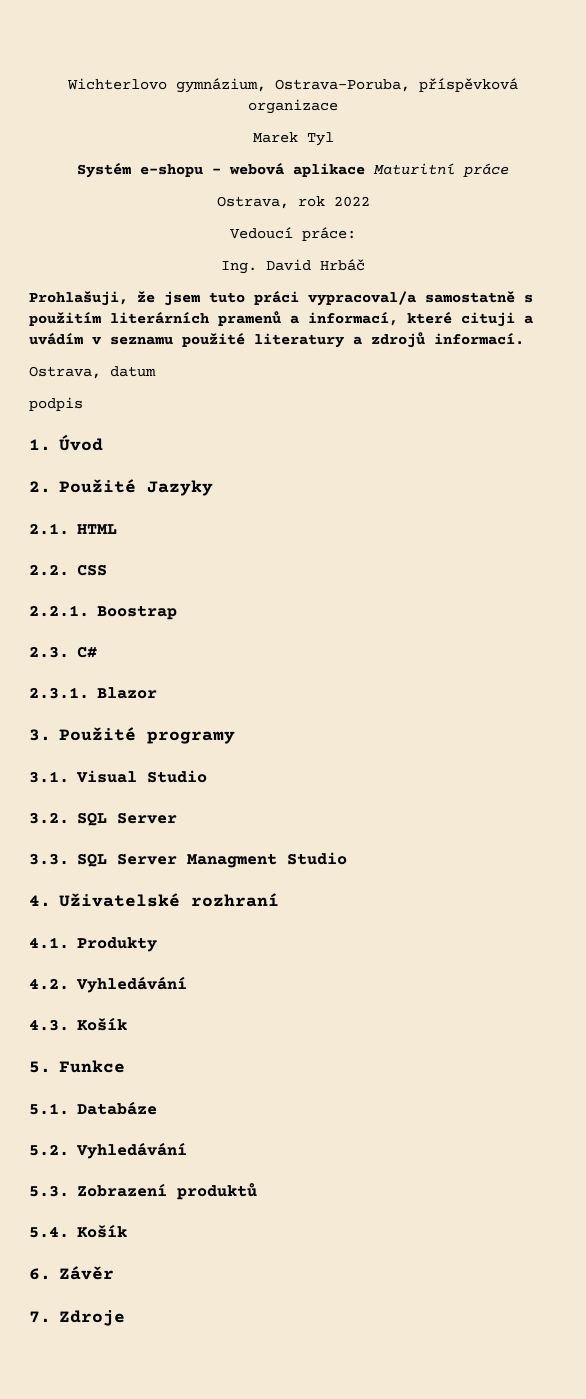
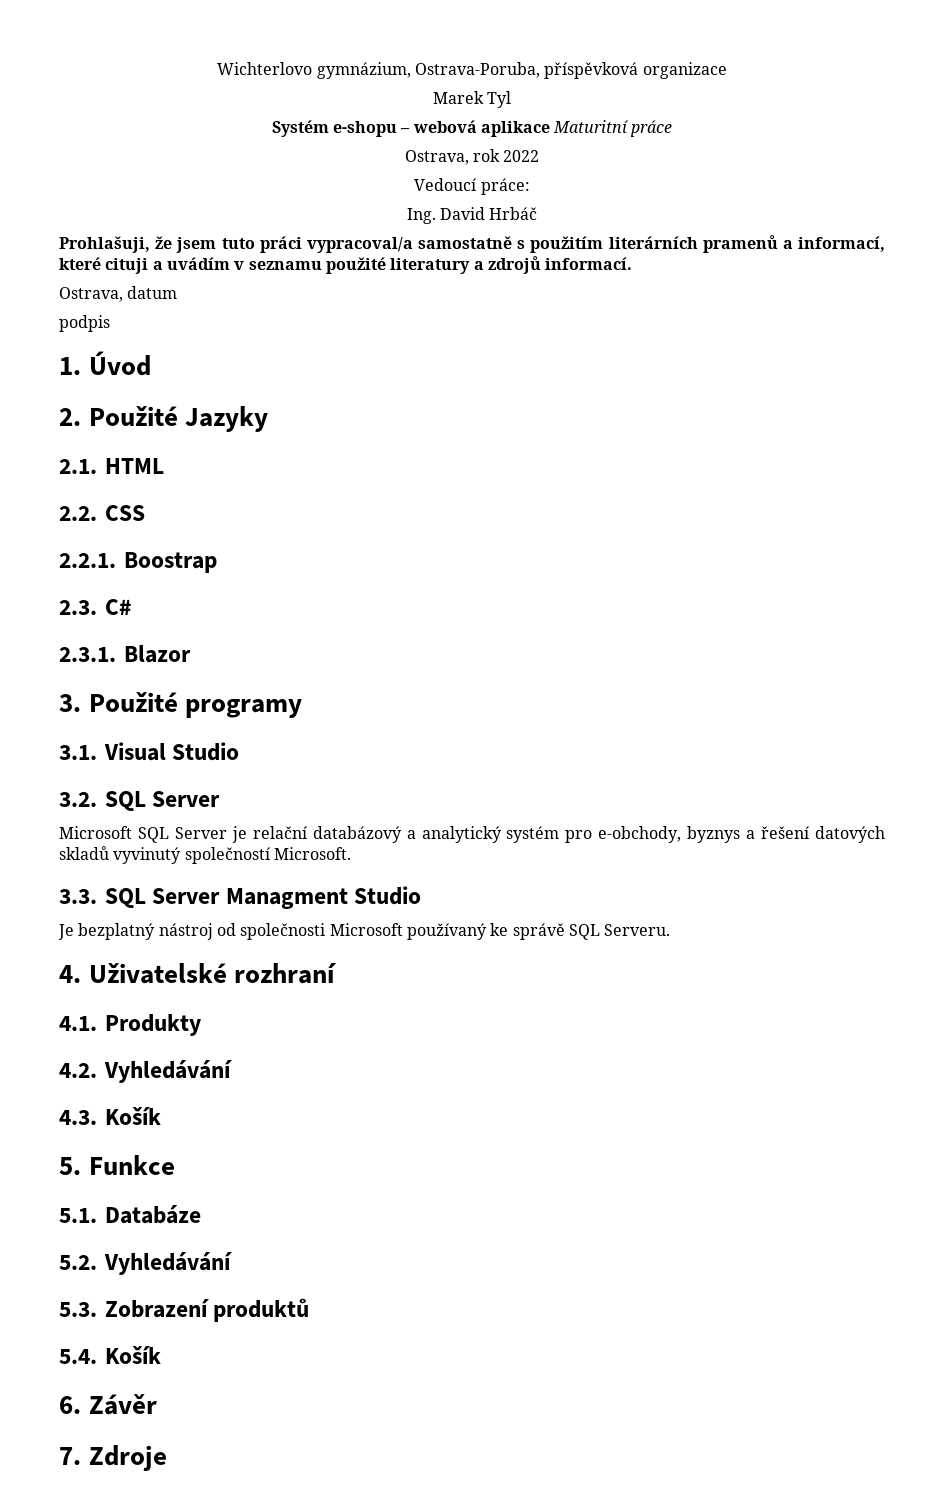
(177, 818) none -> [59,826,886,843] [59,846,351,864] // Microsoft SQL Server je relační databázový a analytický systém pro e-obchody, byznys a řešení datových skladů vyvinutý společností Microsoft.
(347, 858) none -> [58,923,671,940] // Je bezplatný nástroj od společnosti Microsoft používaný ke správě SQL Serveru.

